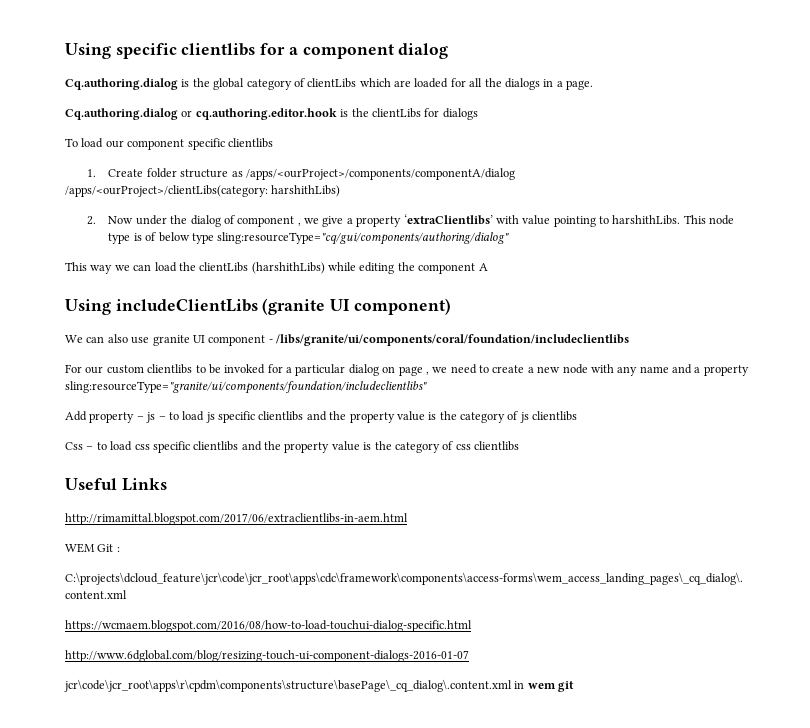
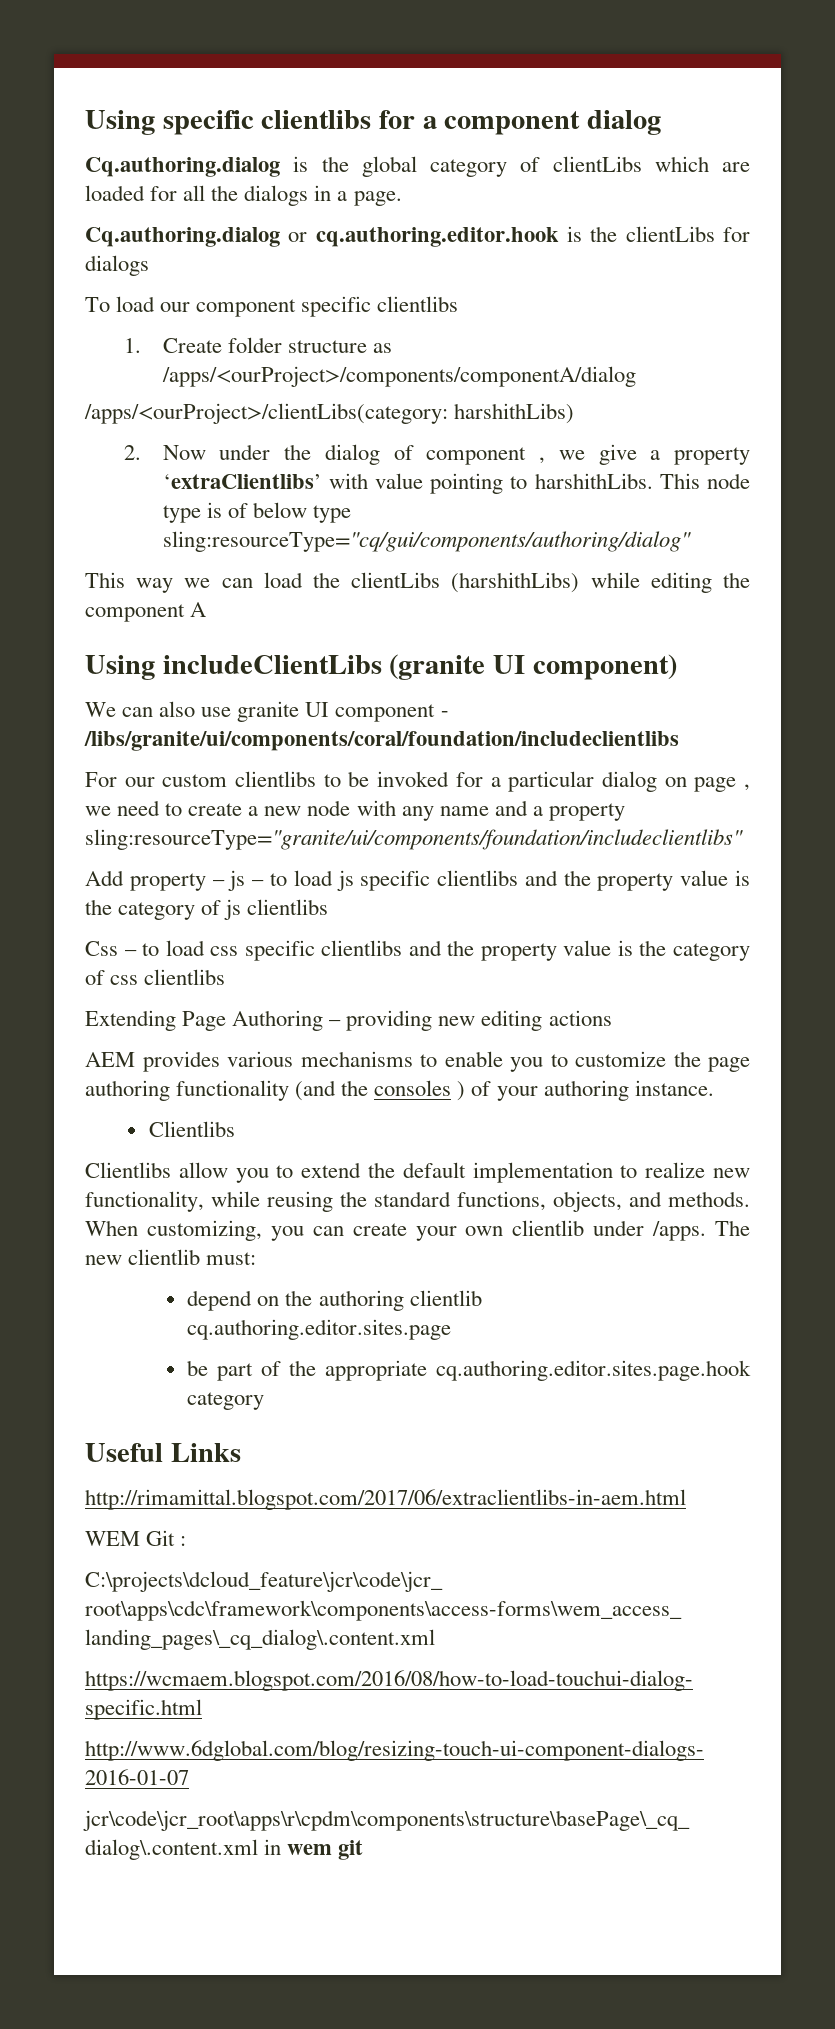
(519, 446) none -> [85,1010,612,1031] [85,1051,750,1072] [85,1080,714,1101] [148,1121,235,1137] [85,1162,750,1183] [85,1191,750,1212] [85,1220,750,1241] [85,1249,257,1265] [187,1290,482,1311] [187,1319,452,1340] [187,1360,751,1381] [187,1392,265,1410] // Extending Page Authoring – providing new editing actions // AEM provides various mechanisms to enable you to customize the page authoring functionality (and the consoles ) of your authoring instance. // Clientlibs // Clientlibs allow you to extend the default implementation to realize new functionality, while reusing the standard functions, objects, and methods. When customizing, you can create your own clientlib under /apps. The new clientlib must: // depend on the authoring clientlib cq.authoring.editor.sites.page // be part of the appropriate cq.authoring.editor.sites.page.hook category

